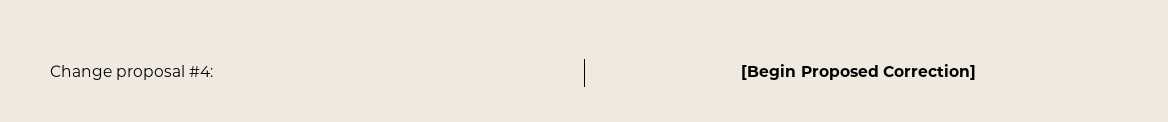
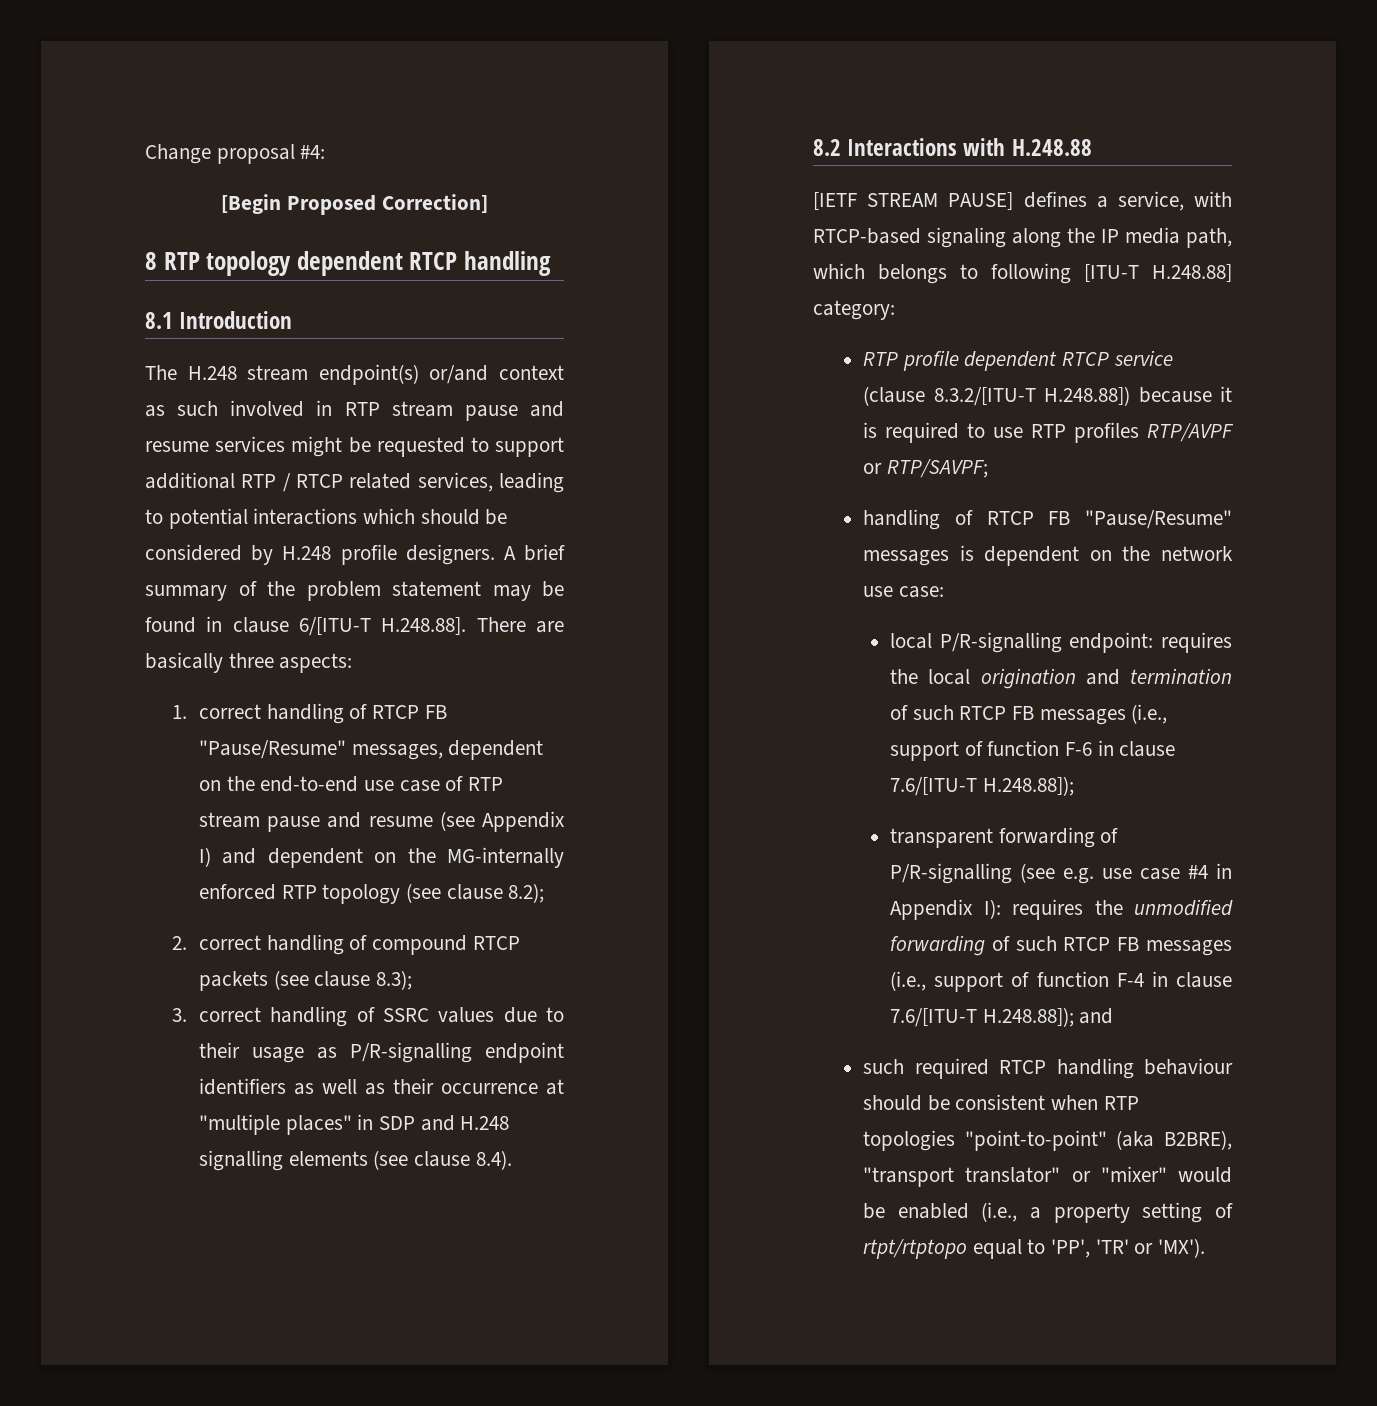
(976, 72) none -> [145,251,552,276] [145,311,293,329] [145,364,564,385] [145,400,564,421] [145,436,564,457] [145,472,564,493] [145,508,508,529] [145,544,565,565] [145,581,564,601] [145,616,564,636] [145,652,353,673] [171,703,447,724] [198,740,544,760] [198,776,503,792] [198,811,565,832] [198,847,564,868] [198,883,545,904] [171,934,520,955] [198,970,412,991] [171,1006,564,1027] [198,1042,564,1063] [198,1078,564,1095] [198,1114,510,1135] [198,1150,512,1171] [813,138,1092,156] [813,191,1232,211] [813,227,1232,248] [813,263,1232,284] [813,300,895,320] [863,350,1173,371] [863,386,1232,406] [863,422,1234,443] [863,459,988,478] [863,509,1232,530] [863,545,1233,566] [863,586,944,598] [889,632,1232,653] [889,668,1232,689] [889,704,1168,725] [889,740,1176,761] [889,776,1074,796] [889,827,1119,848] [889,863,1232,884] [889,899,1233,920] [889,935,1232,956] [889,971,1232,992] [889,1007,1114,1027] [863,1058,1233,1079] [863,1094,1139,1111] [863,1130,1232,1151] [863,1166,1232,1187] [863,1202,1233,1223] [863,1238,1206,1259] // 8 RTP topology dependent RTCP handling // 8.1 Introduction // The H.248 stream endpoint(s) or/and context as such involved in RTP stream pause and resume services might be requested to support additional RTP / RTCP related services, leading to potential interactions which should be considered by H.248 profile designers. A brief summary of the problem statement may be found in clause 6/[ITU-T H.248.88]. There are basically three aspects: // 1. correct handling of RTCP FB "Pause/Resume" messages, dependent on the end-to-end use case of RTP stream pause and resume (see Appendix I) and dependent on the MG-internally enforced RTP topology (see clause 8.2); // 2. correct handling of compound RTCP packets (see clause 8.3); // 3. correct handling of SSRC values due to their usage as P/R-signalling endpoint identifiers as well as their occurrence at "multiple places" in SDP and H.248 signalling elements (see clause 8.4). // 8.2 Interactions with H.248.88 // [IETF STREAM PAUSE] defines a service, with RTCP-based signaling along the IP media path, which belongs to following [ITU-T H.248.88] category: // RTP profile dependent RTCP service (clause 8.3.2/[ITU-T H.248.88]) because it is required to use RTP profiles RTP/AVPF or RTP/SAVPF; // handling of RTCP FB "Pause/Resume" messages is dependent on the network use case: // local P/R-signalling endpoint: requires the local origination and termination of such RTCP FB messages (i.e., support of function F-6 in clause 7.6/[ITU-T H.248.88]); // transparent forwarding of P/R-signalling (see e.g. use case #4 in Appendix I): requires the unmodified forwarding of such RTCP FB messages (i.e., support of function F-4 in clause 7.6/[ITU-T H.248.88]); and // such required RTCP handling behaviour should be consistent when RTP topologies "point-to-point" (aka B2BRE), "transport translator" or "mixer" would be enabled (i.e., a property setting of rtpt/rtptopo equal to 'PP', 'TR' or 'MX').

